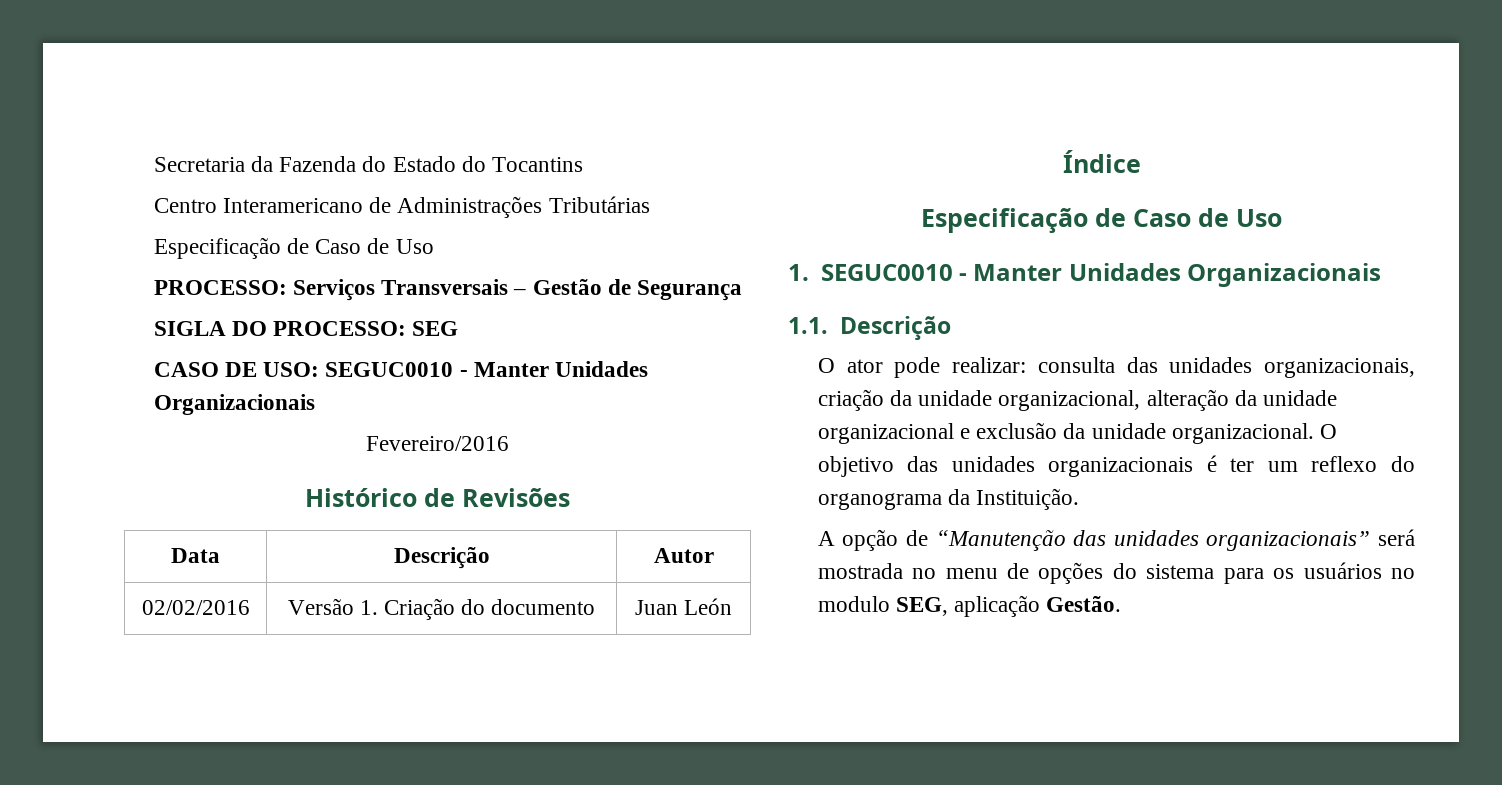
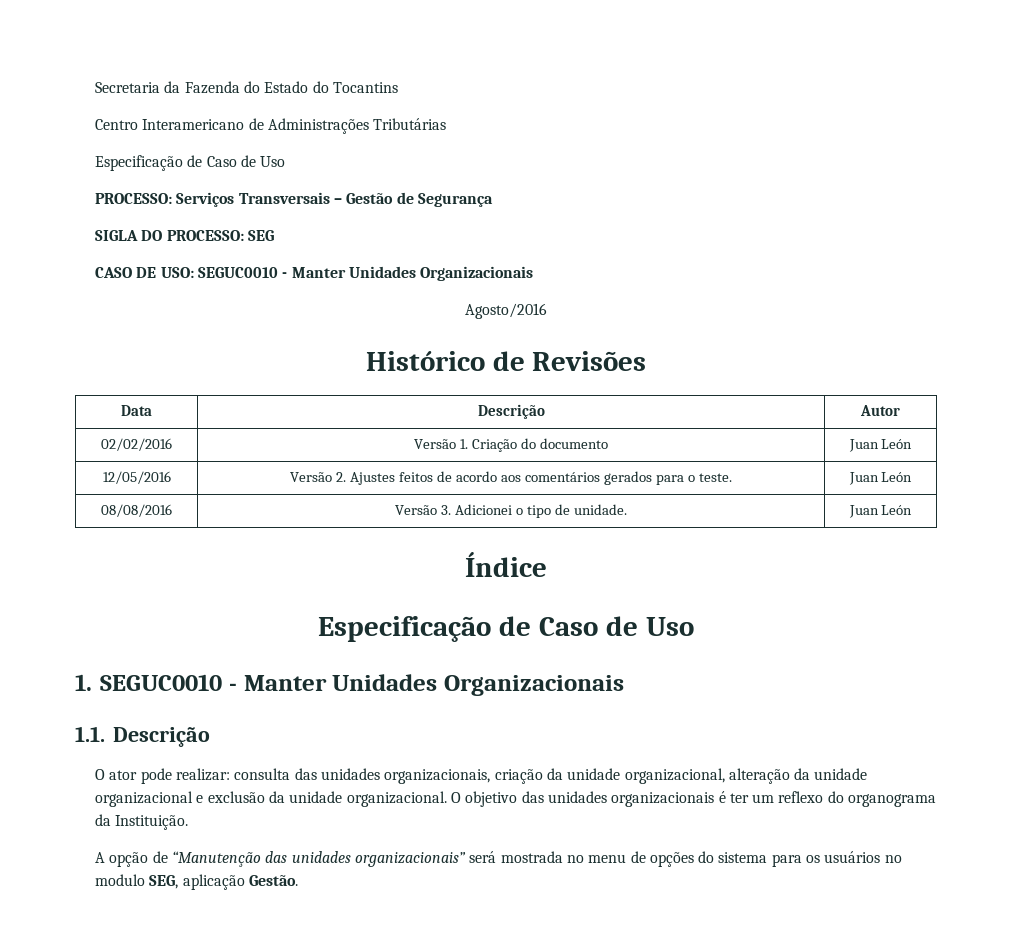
[366,436,509,451] Fevereiro/2016 -> [465,303,547,319] Agosto/2016
(733, 606) none -> [102,471,171,484] [290,471,732,485] [848,472,913,485] [101,504,172,517] [395,504,627,518] [848,505,913,518] // 12/05/2016 | Versão 2. Ajustes feitos de acordo aos comentários gerados para o teste. | Juan León // 08/08/2016 | Versão 3. Adicionei o tipo de unidade. | Juan León

